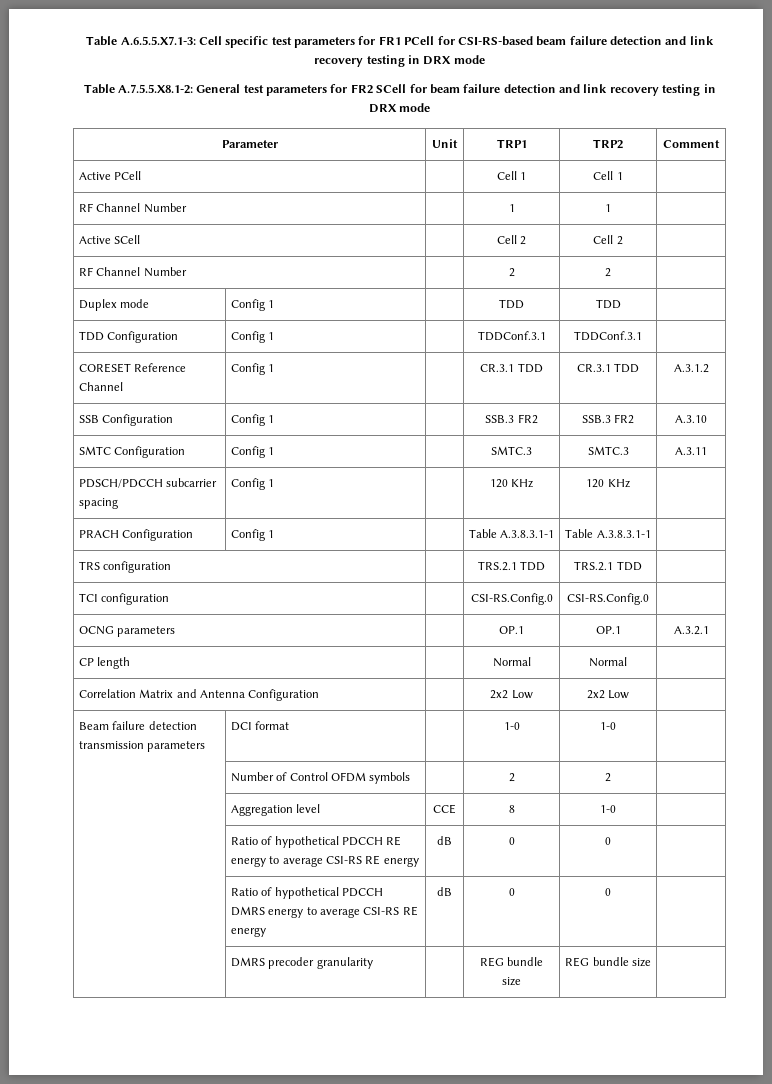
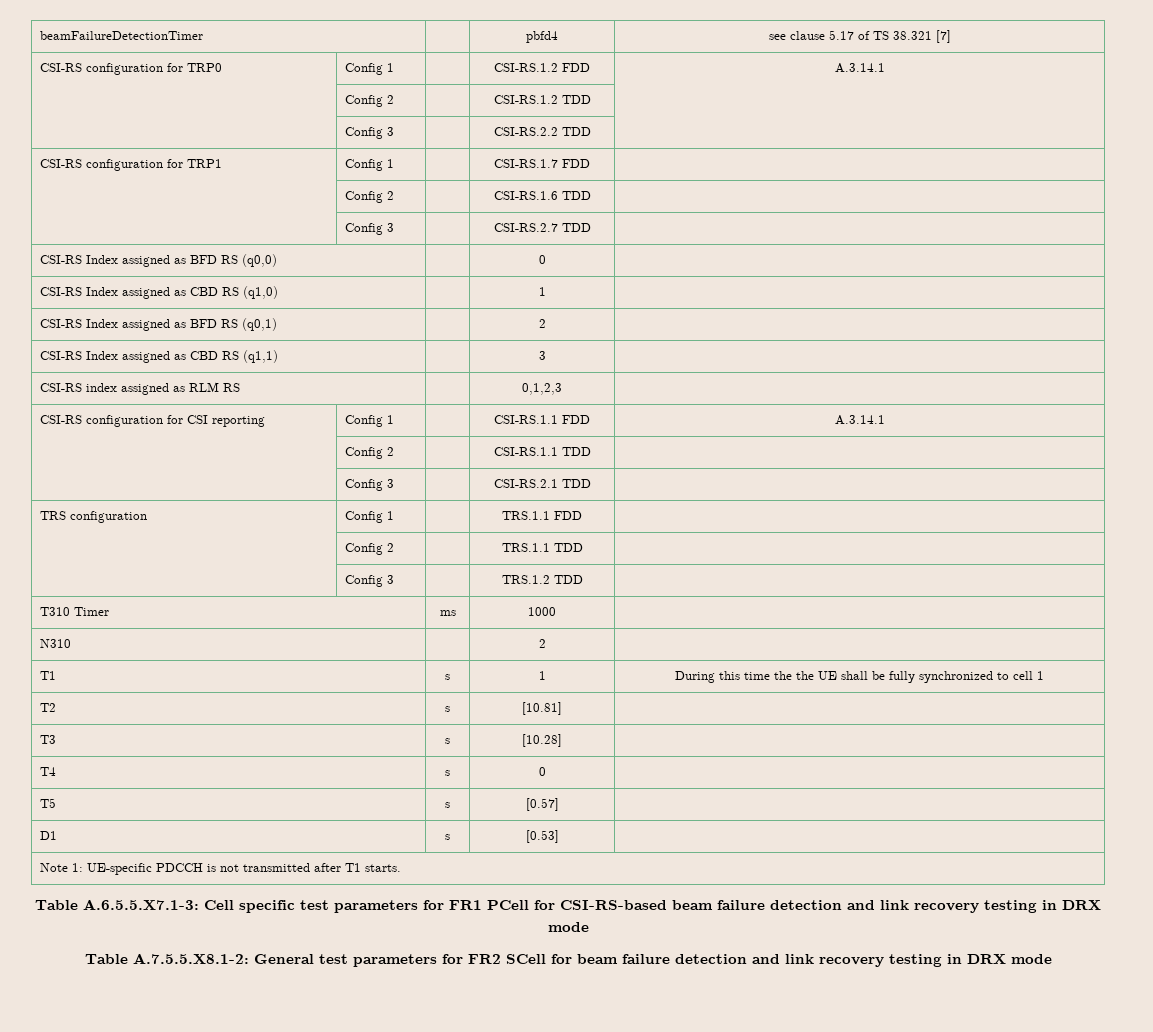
(86, 41) none -> [40,31,204,40] [526,31,558,43] [768,30,951,43] [40,63,223,75] [345,63,395,75] [494,63,590,72] [834,63,885,73] [345,95,395,107] [493,95,591,104] [345,127,395,139] [493,127,591,136] [40,159,223,171] [345,159,395,171] [494,159,590,168] [345,191,395,203] [493,191,591,200] [345,223,395,235] [493,223,591,232] [40,254,278,267] [538,255,546,264] [40,286,279,299] [538,287,546,296] [40,318,278,331] [538,319,546,328] [40,350,279,363] [538,351,546,360] [40,382,241,395] [522,383,562,395] [40,415,266,427] [345,415,395,427] [494,415,590,424] [834,415,885,425] [345,447,395,459] [493,447,591,456] [345,479,395,491] [493,479,591,488] [40,511,148,523] [345,511,395,523] [502,511,582,520] [345,543,395,555] [501,543,583,552] [345,575,395,587] [501,575,583,584] [40,607,110,616] [439,610,456,616] [528,607,556,616] [40,639,72,648] [538,639,546,648] [40,671,57,680] [445,674,450,680] [538,671,546,680] [675,671,1044,683] [40,703,57,712] [445,706,450,712] [522,702,562,715] [40,735,57,744] [445,738,450,744] [522,734,562,747] [40,767,57,776] [445,770,450,776] [538,767,546,776] [40,798,57,808] [445,802,450,808] [525,798,559,811] [40,831,58,840] [445,834,450,840] [525,830,559,843] [40,863,402,875] beamFailureDetectionTimer | | pbfd4 | see clause 5.17 of TS 38.321 [7] // CSI-RS configuration for TRP0 | Config 1 | | CSI-RS.1.2 FDD | A.3.14.1 // | Config 2 | | CSI-RS.1.2 TDD | // | Config 3 | | CSI-RS.2.2 TDD | // CSI-RS configuration for TRP1 | Config 1 | | CSI-RS.1.7 FDD | // | Config 2 | | CSI-RS.1.6 TDD | // | Config 3 | | CSI-RS.2.7 TDD | // CSI-RS Index assigned as BFD RS (q0,0) | | 0 | // CSI-RS Index assigned as CBD RS (q1,0) | | 1 | // CSI-RS Index assigned as BFD RS (q0,1) | | 2 | // CSI-RS Index assigned as CBD RS (q1,1) | | 3 | // CSI-RS index assigned as RLM RS | | 0,1,2,3 | // CSI-RS configuration for CSI reporting | Config 1 | | CSI-RS.1.1 FDD | A.3.14.1 // | Config 2 | | CSI-RS.1.1 TDD | // | Config 3 | | CSI-RS.2.1 TDD | // TRS configuration | Config 1 | | TRS.1.1 FDD | // | Config 2 | | TRS.1.1 TDD | // | Config 3 | | TRS.1.2 TDD | // T310 Timer | ms | 1000 | // N310 | | 2 | // T1 | s | 1 | During this time the the UE shall be fully synchronized to cell 1 // T2 | s | [10.81] | // T3 | s | [10.28] | // T4 | s | 0 | // T5 | s | [0.57] | // D1 | s | [0.53] | // Note 1: UE-specific PDCCH is not transmitted after T1 starts. //
[221,140,278,148] [432,139,458,148] [496,139,527,148] [593,139,623,149] [663,140,720,148] [78,171,142,180] [496,171,527,180] [593,171,623,180] [78,203,187,213] [508,204,515,212] [605,204,611,212] [78,235,141,244] [496,235,527,245] [593,235,623,245] [78,267,187,277] [508,268,515,277] [605,268,611,277] [78,299,150,311] [230,299,275,311] [499,299,524,309] [595,299,621,309] [78,331,179,343] [230,331,275,343] [477,331,546,341] [574,331,642,341] [78,363,187,373] [78,382,123,391] [230,363,275,375] [480,363,543,373] [576,363,640,373] [673,364,709,373] [78,414,174,426] [230,414,275,426] [485,414,538,424] [581,414,635,424] [675,415,707,423] [78,446,186,458] [230,446,275,458] [491,446,532,455] [587,446,629,455] [675,447,707,455] [78,478,218,488] [78,498,118,509] [230,478,275,490] [489,479,534,488] [586,479,630,488] [78,529,194,541] [230,529,275,541] [468,529,555,538] [565,529,651,538] [78,561,172,573] [477,561,546,571] [574,561,642,571] [78,593,170,605] [470,593,553,605] [567,593,649,605] [78,626,176,637] [499,626,524,634] [595,626,621,634] [673,626,709,635] [78,657,131,669] [492,657,531,667] [589,657,627,667] [78,689,320,701] [490,690,533,699] [586,690,630,699] [78,721,197,730] [78,741,206,752] [230,721,290,731] [503,722,520,730] [600,722,616,730] [230,772,411,784] [508,773,515,782] [605,773,611,782] [230,804,321,816] [433,804,456,814] [508,805,515,813] [600,805,616,813] [230,836,402,848] [230,855,419,867] [437,836,452,845] [508,837,515,845] [605,837,611,845] [230,887,383,899] [230,906,418,918] [230,927,266,937] [437,887,452,896] [508,888,515,896] [605,888,611,896] [230,957,373,969] [479,957,544,967] [502,977,521,986] [565,957,651,967] // Parameter | Unit | TRP1 | TRP2 | Comment // Active PCell | | Cell 1 | Cell 1 | // RF Channel Number | | 1 | 1 | // Active SCell | | Cell 2 | Cell 2 | // RF Channel Number | | 2 | 2 | // Duplex mode | Config 1 | | TDD | TDD | // TDD Configuration | Config 1 | | TDDConf.3.1 | TDDConf.3.1 | // CORESET Reference Channel | Config 1 | | CR.3.1 TDD | CR.3.1 TDD | A.3.1.2 // SSB Configuration | Config 1 | | SSB.3 FR2 | SSB.3 FR2 | A.3.10 // SMTC Configuration | Config 1 | | SMTC.3 | SMTC.3 | A.3.11 // PDSCH/PDCCH subcarrier spacing | Config 1 | | 120 KHz | 120 KHz | // PRACH Configuration | Config 1 | | Table A.3.8.3.1-1 | Table A.3.8.3.1-1 | // TRS configuration | | TRS.2.1 TDD | TRS.2.1 TDD | // TCI configuration | | CSI-RS.Config.0 | CSI-RS.Config.0 | // OCNG parameters | | OP.1 | OP.1 | A.3.2.1 // CP length | | Normal | Normal | // Correlation Matrix and Antenna Configuration | | 2x2 Low | 2x2 Low | // Beam failure detection transmission parameters | DCI format | | 1-0 | 1-0 | // | Number of Control OFDM symbols | | 2 | 2 | // | Aggregation level | CCE | 8 | 1-0 | // | Ratio of hypothetical PDCCH RE energy to average CSI-RS RE energy | dB | 0 | 0 | // | Ratio of hypothetical PDCCH DMRS energy to average CSI-RS RE energy | dB | 0 | 0 | // | DMRS precoder granularity | | REG bundle size | REG bundle size | -> (1052, 959) none

